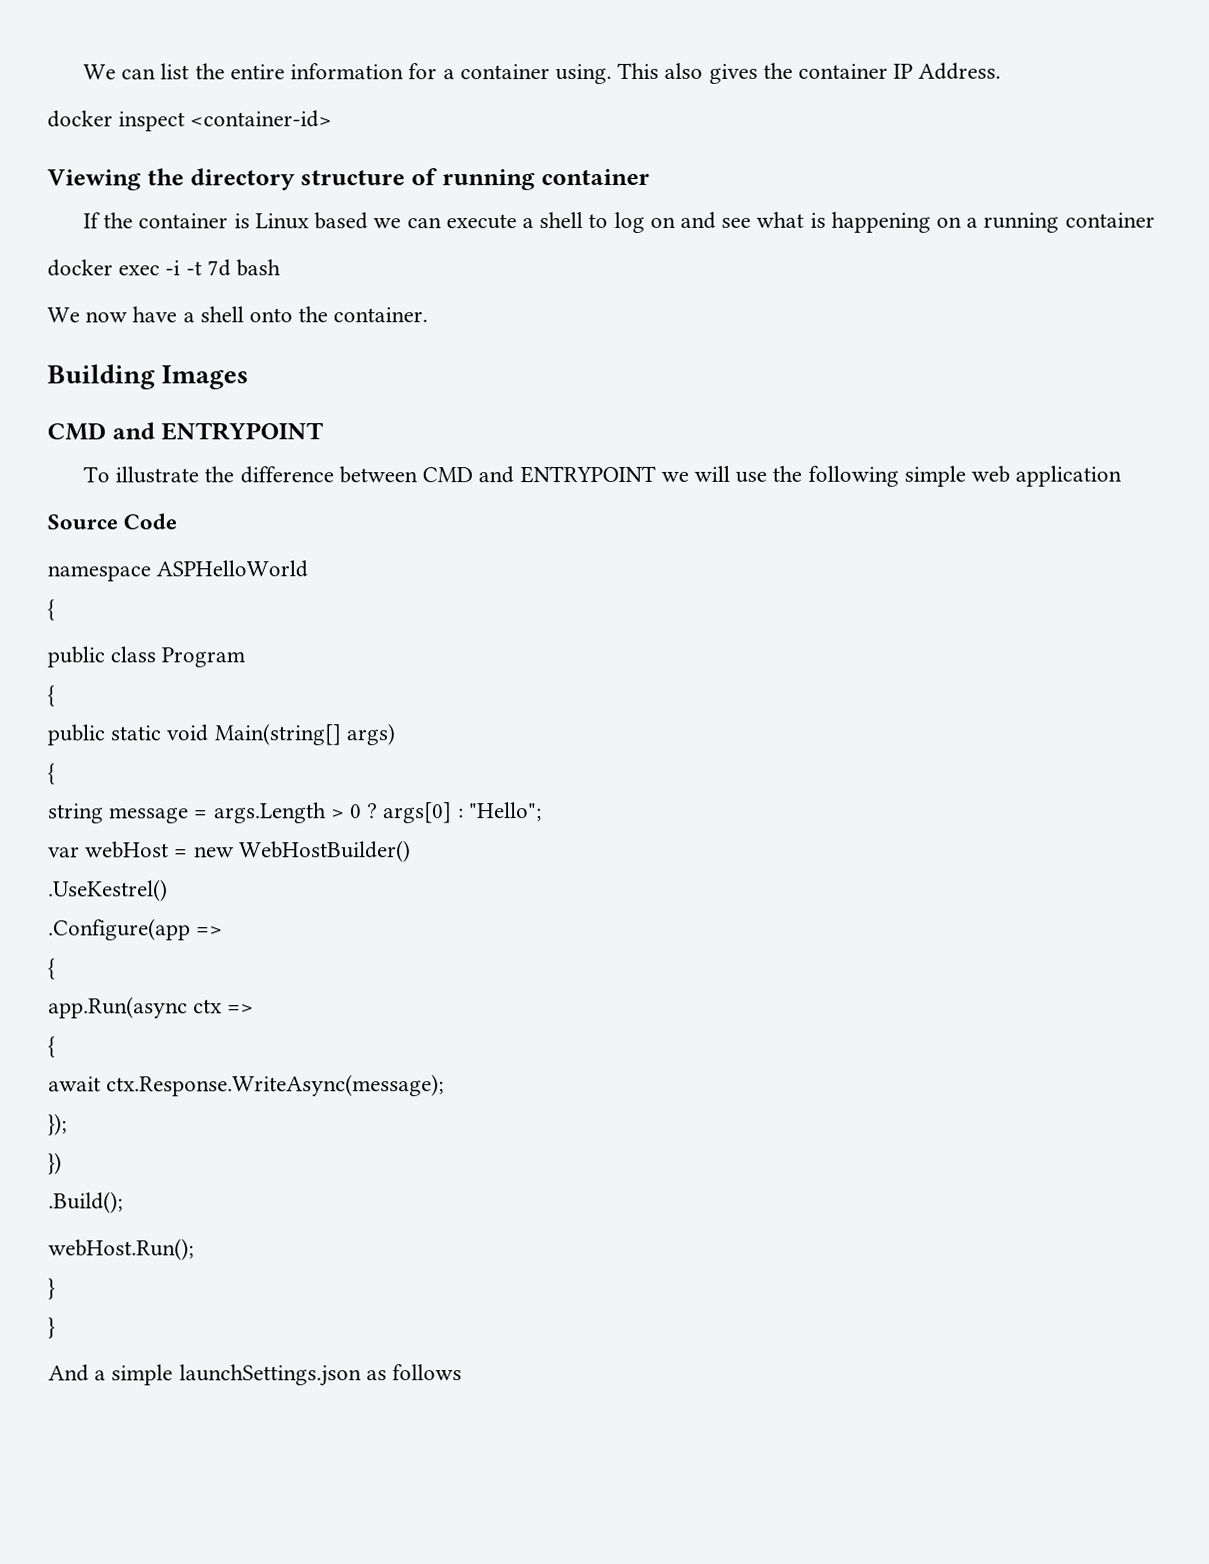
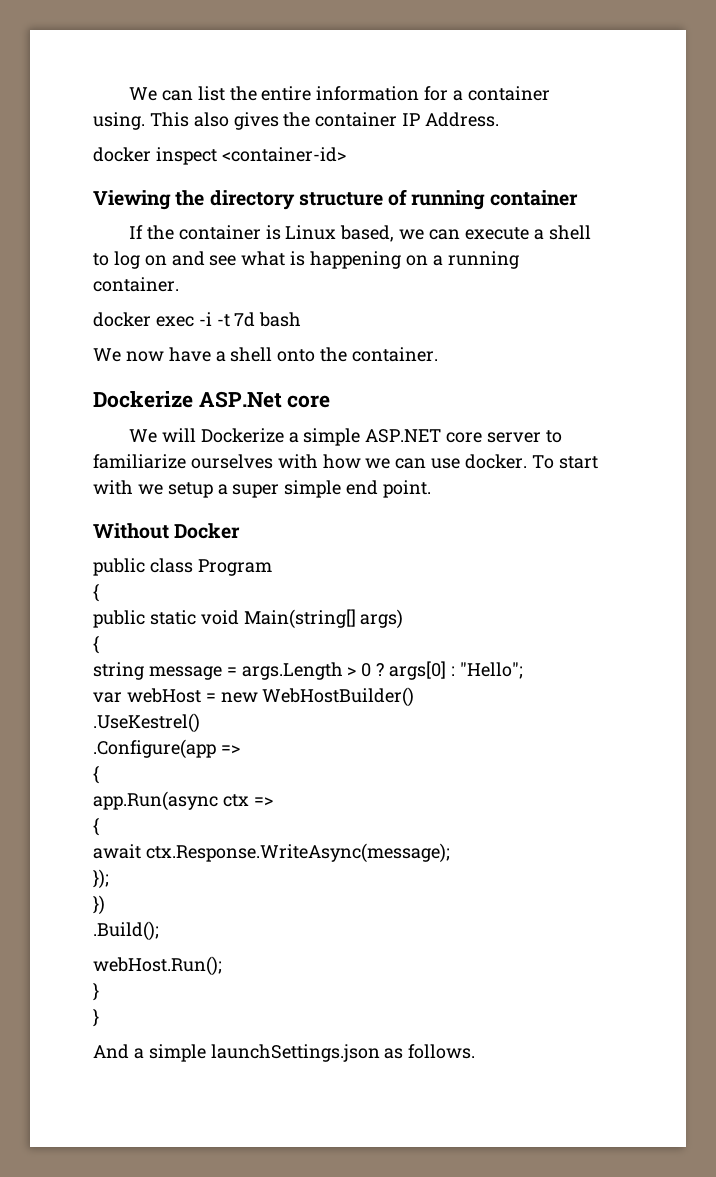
[314,212,369,230] based -> [340,225,395,242] based,
[1064,212,1155,228] container -> [93,277,179,292] container.
[47,364,250,390] [47,422,324,441] [83,465,1123,487] [47,513,178,530] [47,560,309,582] [47,599,55,621] Building Images // CMD and ENTRYPOINT // To illustrate the difference between CMD and ENTRYPOINT we will use the following simple web application // Source Code // namespace ASPHelloWorld // { -> [93,391,331,408] [129,428,562,446] [93,454,598,469] [93,480,432,498] [93,523,241,539] Dockerize ASP.Net core // We will Dockerize a simple ASP.NET core server to familiarize ourselves with how we can use docker. To start with we setup a super simple end point. // Without Docker
[392,1364,463,1381] follows -> [408,1044,476,1059] follows.

